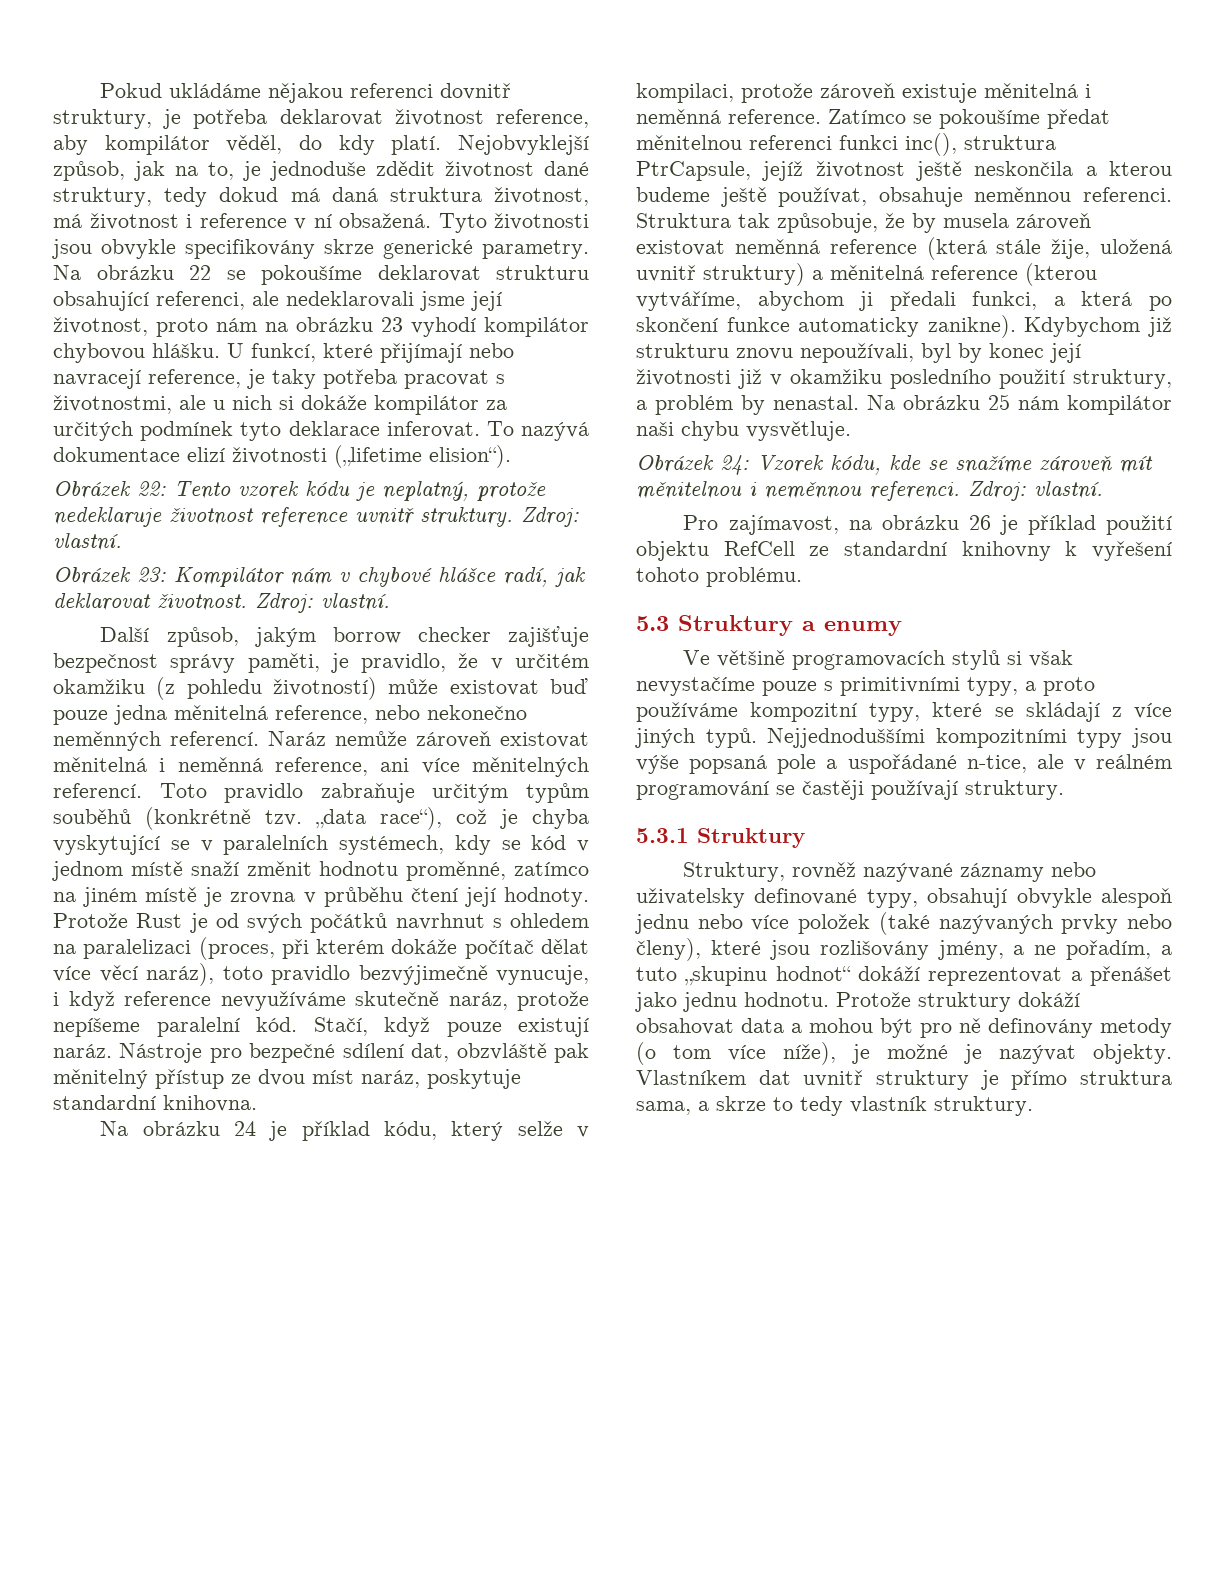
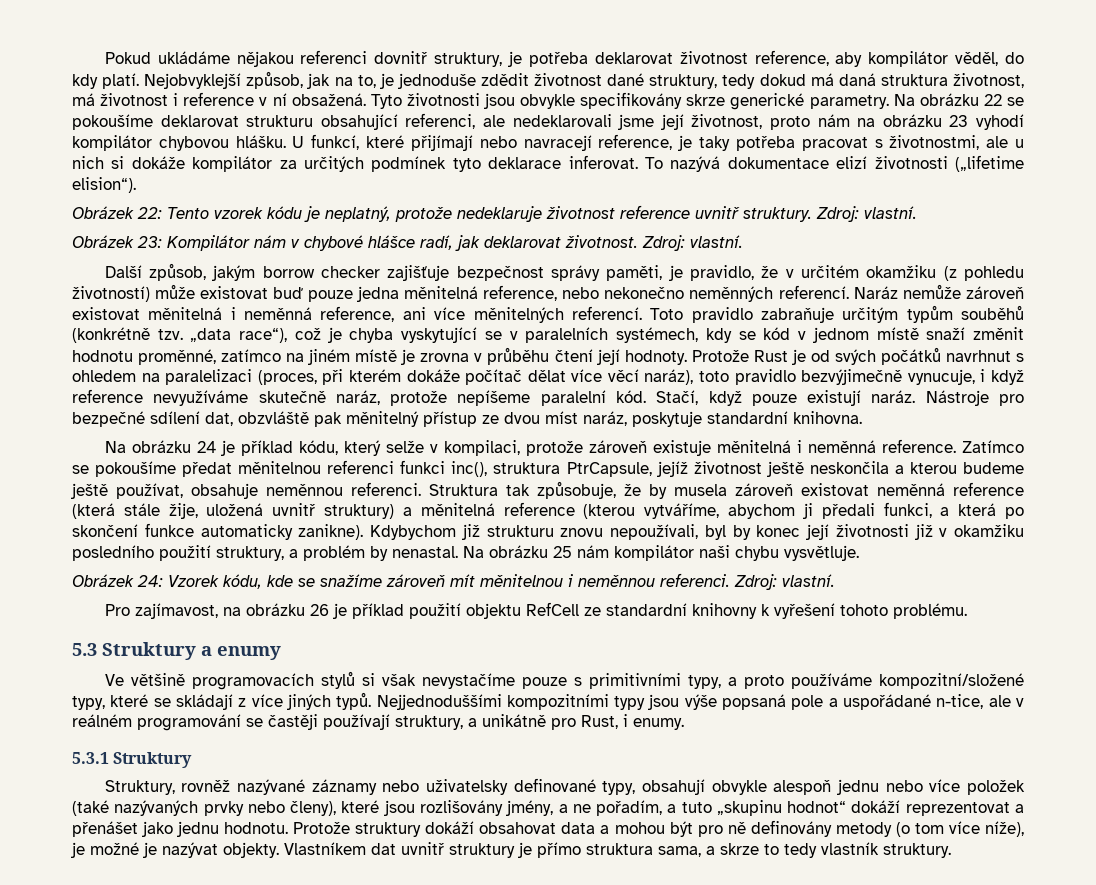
[750,702,858,722] kompozitní -> [878,673,1024,689] kompozitní/složené
[965,780,1064,800] struktury. -> [395,714,684,730] struktury, a unikátně pro Rust, i enumy.

